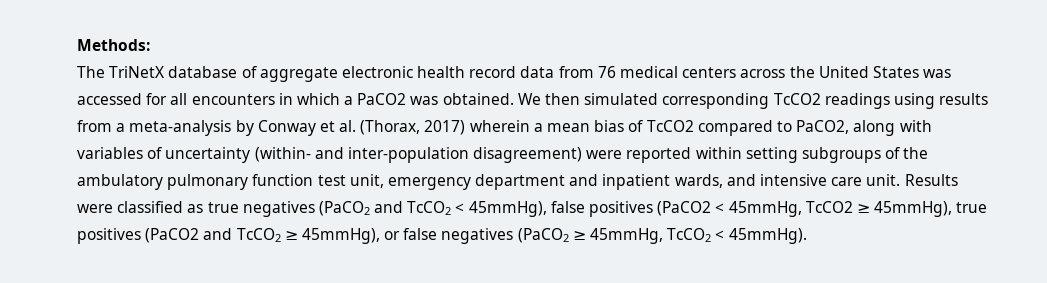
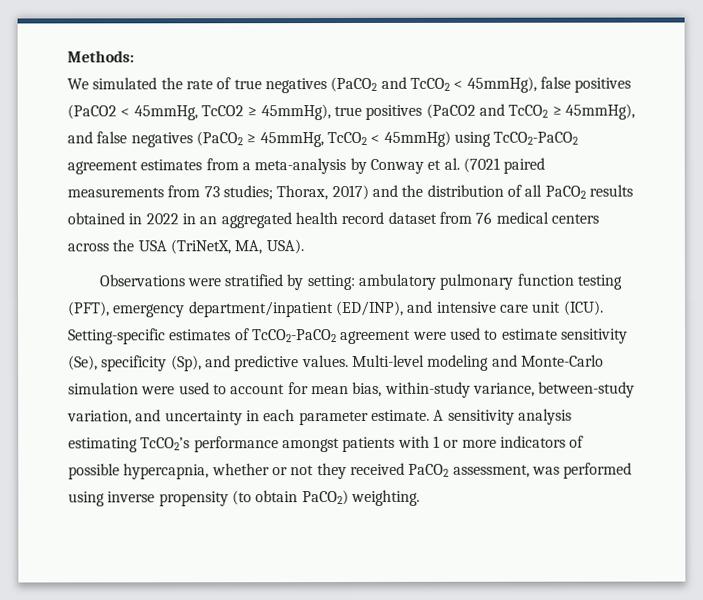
[77,66,952,82] [77,93,989,109] [77,120,932,136] [77,147,929,163] [77,174,958,190] [77,201,204,213] The TriNetX database of aggregate electronic health record data from 76 medical centers across the United States was accessed for all encounters in which a PaCO2 was obtained. We then simulated corresponding TcCO2 readings using results from a meta-analysis by Conway et al. (Thorax, 2017) wherein a mean bias of TcCO2 compared to PaCO2, along with variables of uncertainty (within- and inter-population disagreement) were reported within setting subgroups of the ambulatory pulmonary function test unit, emergency department and inpatient wards, and intensive care unit. Results were classified as -> [67,77,232,90] We simulated the rate of
[384,231,401,240] or -> [67,131,93,144] and
[728,228,807,244] 45mmHg). -> [383,130,579,147] [67,157,546,175] [67,184,633,201] [67,211,599,229] [67,239,304,255] [98,273,623,291] [68,300,604,318] [68,327,628,345] [68,354,604,372] [68,381,636,398] [67,408,572,426] [68,435,585,453] [68,462,633,480] [68,489,420,507] 45mmHg) using TcCO2-PaCO2 agreement estimates from a meta-analysis by Conway et al. (7021 paired measurements from 73 studies; Thorax, 2017) and the distribution of all PaCO2 results obtained in 2022 in an aggregated health record dataset from 76 medical centers across the USA (TriNetX, MA, USA). // Observations were stratified by setting: ambulatory pulmonary function testing (PFT), emergency department/inpatient (ED/INP), and intensive care unit (ICU). Setting-specific estimates of TcCO2-PaCO2 agreement were used to estimate sensitivity (Se), specificity (Sp), and predictive values. Multi-level modeling and Monte-Carlo simulation were used to account for mean bias, within-study variance, between-study variation, and uncertainty in each parameter estimate. A sensitivity analysis estimating TcCO2’s performance amongst patients with 1 or more indicators of possible hypercapnia, whether or not they received PaCO2 assessment, was performed using inverse propensity (to obtain PaCO2) weighting.

